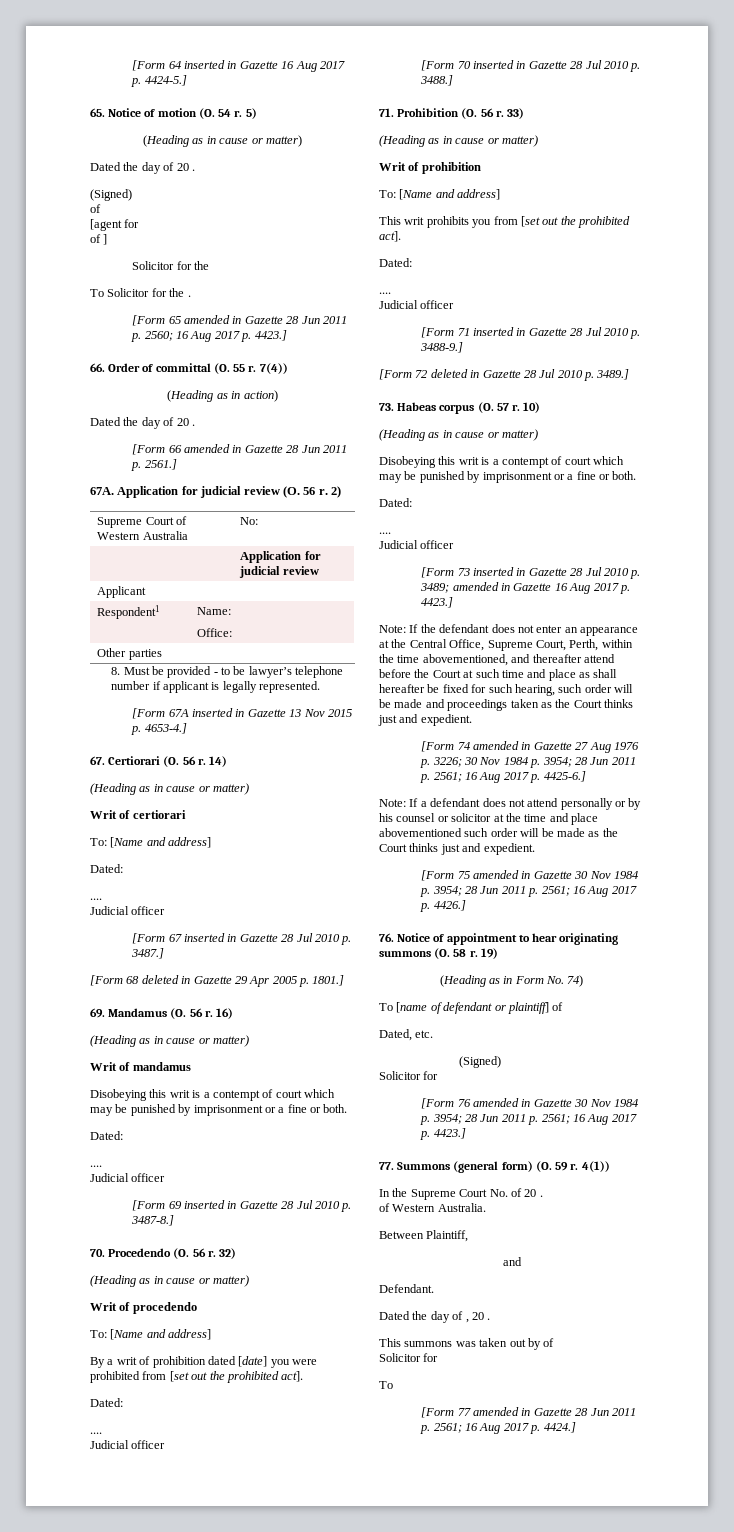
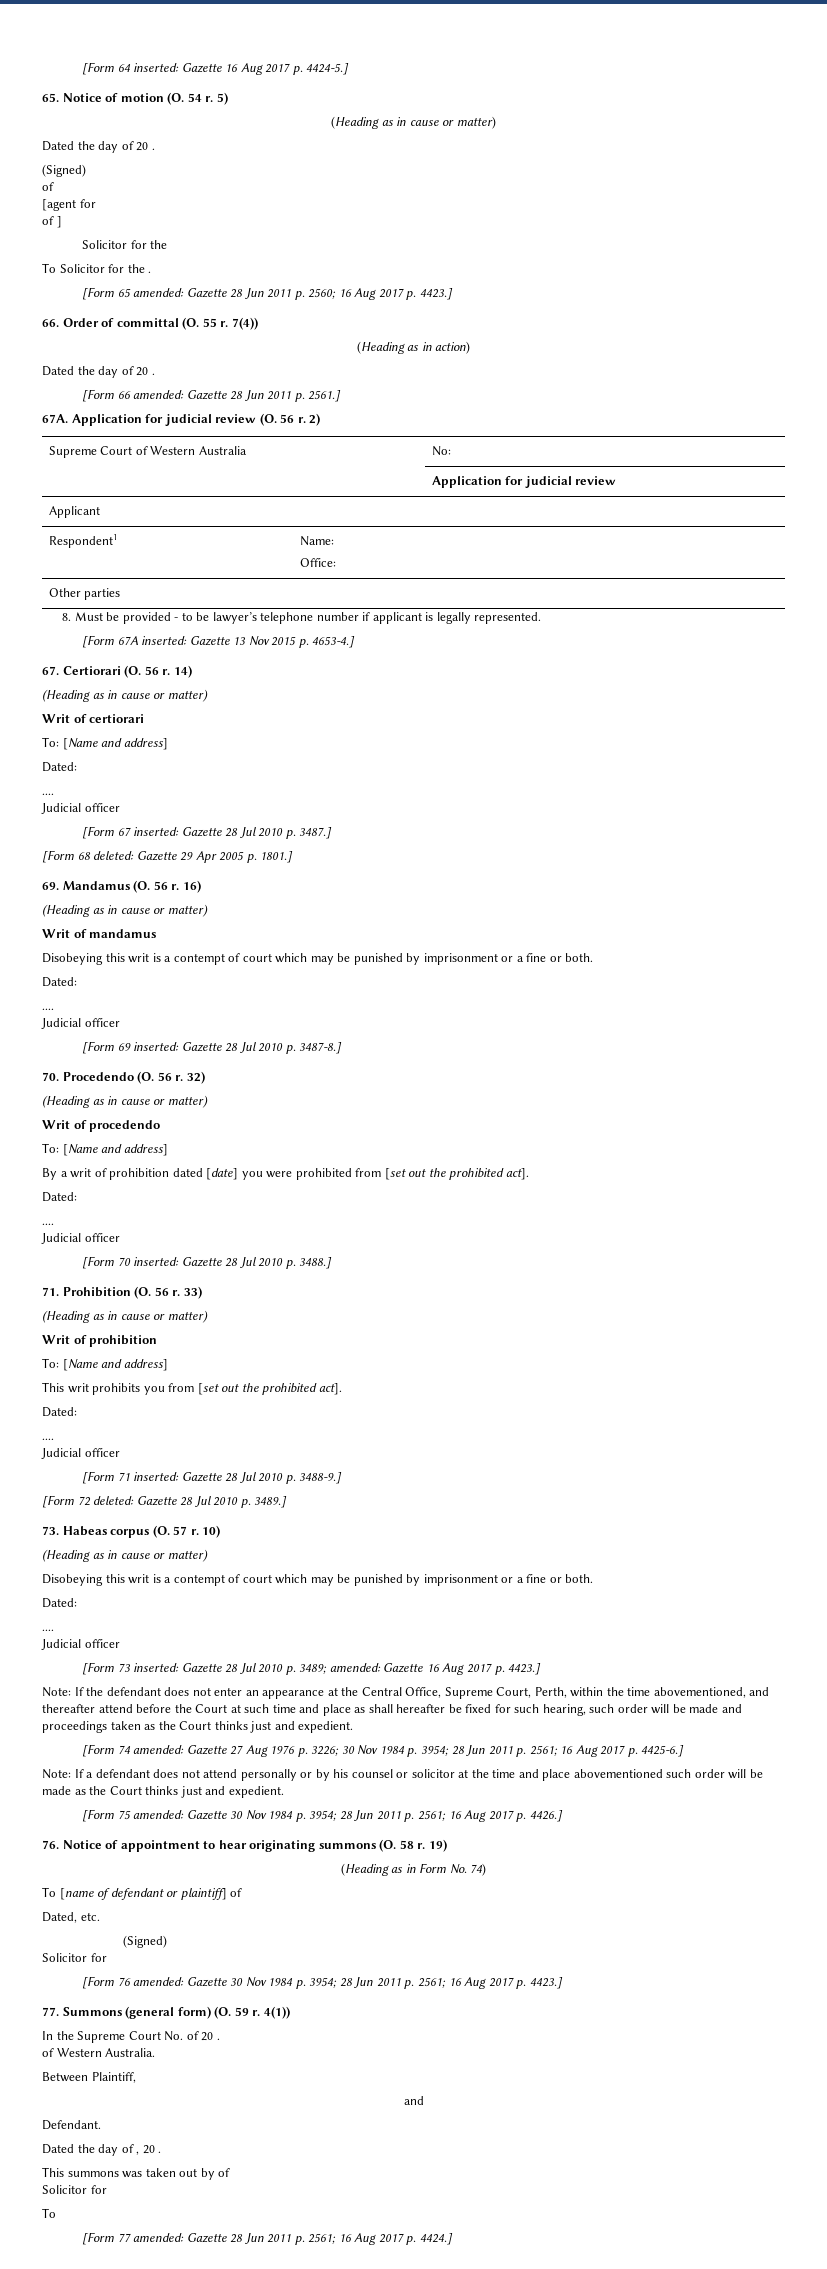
[184,60,237,69] inserted in -> [133,63,180,72] inserted:
[184,315,242,324] amended in -> [133,288,185,297] amended:
[184,444,242,453] amended in -> [133,390,185,399] amended:
[192,708,245,717] inserted in -> [141,636,188,645] inserted:
[184,933,237,942] inserted in -> [133,827,180,836] inserted:
[141,975,191,984] deleted in -> [93,851,135,860] deleted:
[184,1200,237,1209] inserted in -> [133,1042,180,1051] inserted:
[473,60,526,69] inserted in -> [133,1257,180,1266] inserted:
[473,327,526,336] inserted in -> [133,1472,180,1481] inserted:
[430,369,480,378] deleted in -> [93,1496,135,1505] deleted:
[473,567,526,576] inserted in -> [133,1663,180,1672] inserted:
[452,582,511,591] amended in -> [329,1663,381,1672] amended:
[473,741,531,750] amended in -> [133,1745,185,1754] amended:
[473,870,531,879] amended in -> [133,1810,185,1819] amended:
[473,1098,531,1107] amended in -> [133,1977,185,1986] amended:
[473,1407,531,1416] amended in -> [133,2233,185,2242] amended:

